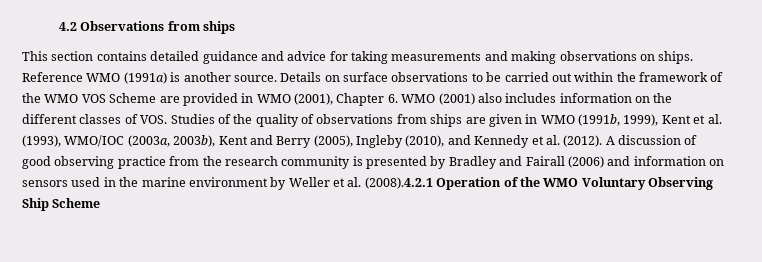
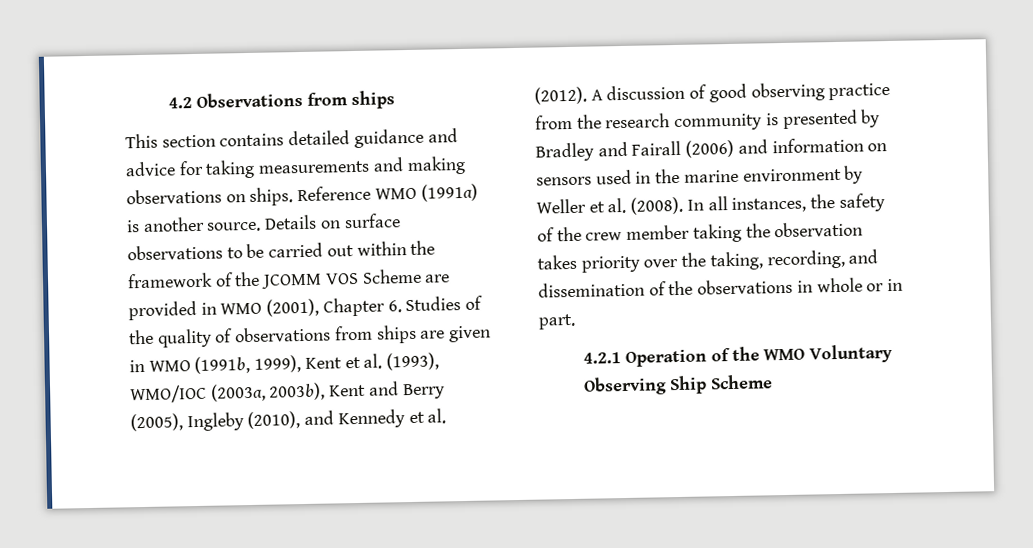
[44,94,79,103] WMO -> [261,273,323,289] JCOMM
[401,93,673,105] [22,114,168,124] WMO (2001) also includes information on the different classes of VOS. -> (402, 306) none
[364,177,433,189] (2008).4.2.1 -> [630,193,885,215] [537,221,864,243] [537,249,879,273] [538,277,904,298] [538,313,576,330] [583,352,622,364] (2008). In all instances, the safety of the crew member taking the observation takes priority over the taking, recording, and dissemination of the observations in whole or in part. // 4.2.1

